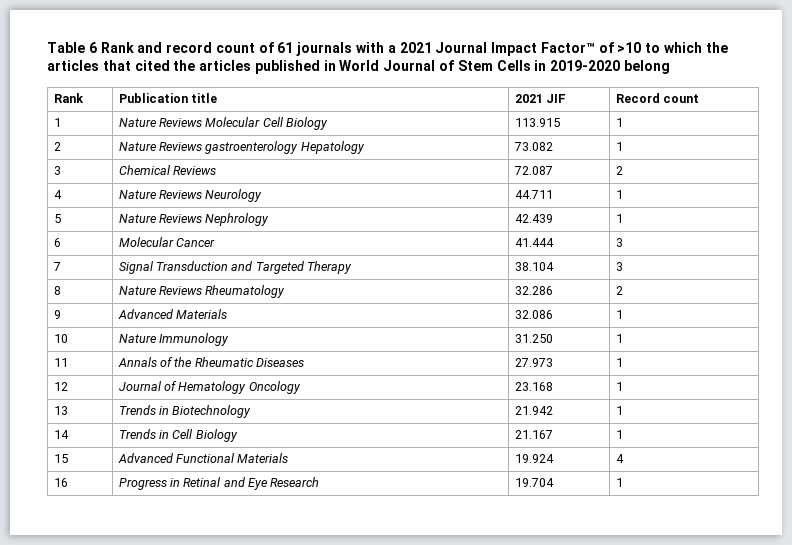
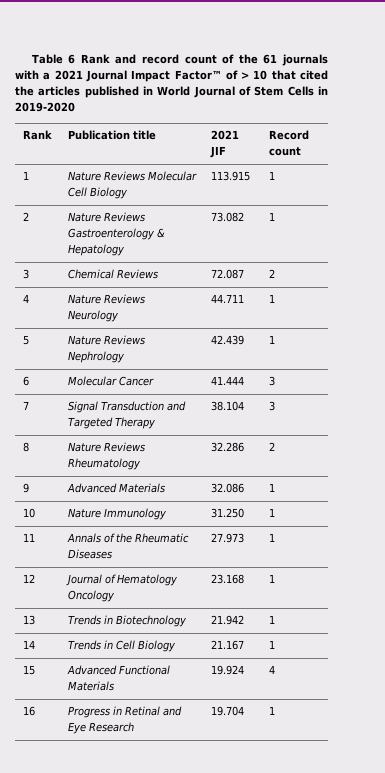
(274, 47) none -> [238,54,258,64] the
[617,42,728,53] [47,60,99,71] >10 to which the articles -> [241,70,268,80] > 10
[623,60,670,74] belong -> (75, 107) none
[205,141,299,154] gastroenterology -> [67,228,165,240] Gastroenterology &

